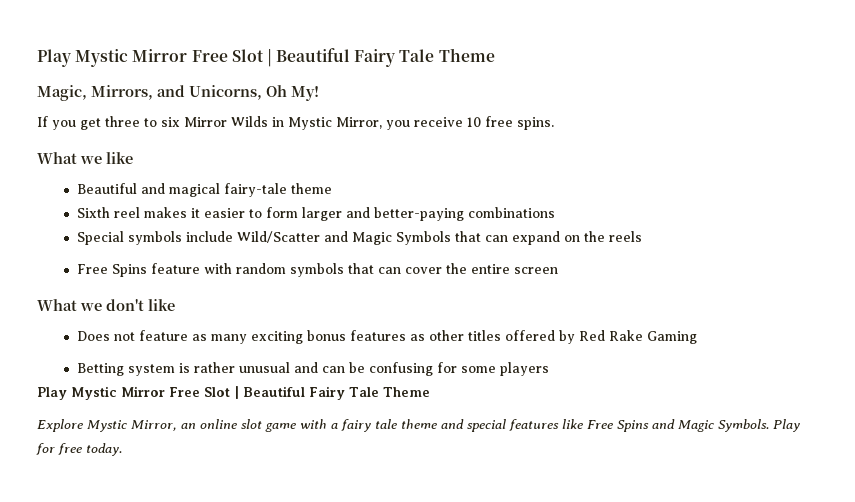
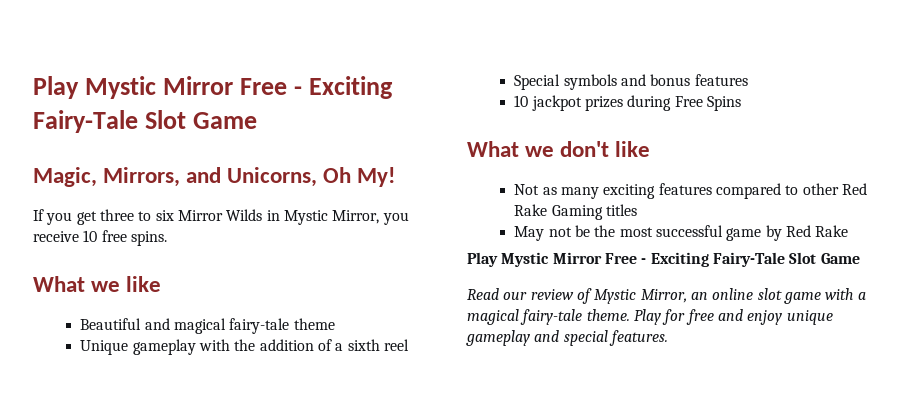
[37,48,495,67] Play Mystic Mirror Free Slot | Beautiful Fairy Tale Theme -> [33,76,394,99] [33,110,258,133] Play Mystic Mirror Free - Exciting Fairy-Tale Slot Game
[76,207,555,221] [76,231,642,245] [76,263,558,277] [37,299,175,311] [76,330,697,344] [76,362,549,376] [37,386,430,400] [37,419,83,432] Sixth reel makes it easier to form larger and better-paying combinations // Special symbols include Wild/Scatter and Magic Symbols that can expand on the reels // Free Spins feature with random symbols that can cover the entire screen // What we don't like // Does not feature as many exciting bonus features as other titles offered by Red Rake Gaming // Betting system is rather unusual and can be confusing for some players // Play Mystic Mirror Free Slot | Beautiful Fairy Tale Theme // Explore -> [80,339,409,355] [514,74,748,90] [514,95,741,111] [467,141,651,157] [514,183,867,199] [514,204,637,220] [514,225,849,241] [467,252,860,267] [467,288,592,304] Unique gameplay with the addition of a sixth reel // Special symbols and bonus features // 10 jackpot prizes during Free Spins // What we don't like // Not as many exciting features compared to other Red Rake Gaming titles // May not be the most successful game by Red Rake // Play Mystic Mirror Free - Exciting Fairy-Tale Slot Game // Read our review of
[341,419,800,432] [36,443,122,456] fairy tale theme and special features like Free Spins and Magic Symbols. Play for free today. -> [467,309,833,325] [466,330,668,346] magical fairy-tale theme. Play for free and enjoy unique gameplay and special features.

